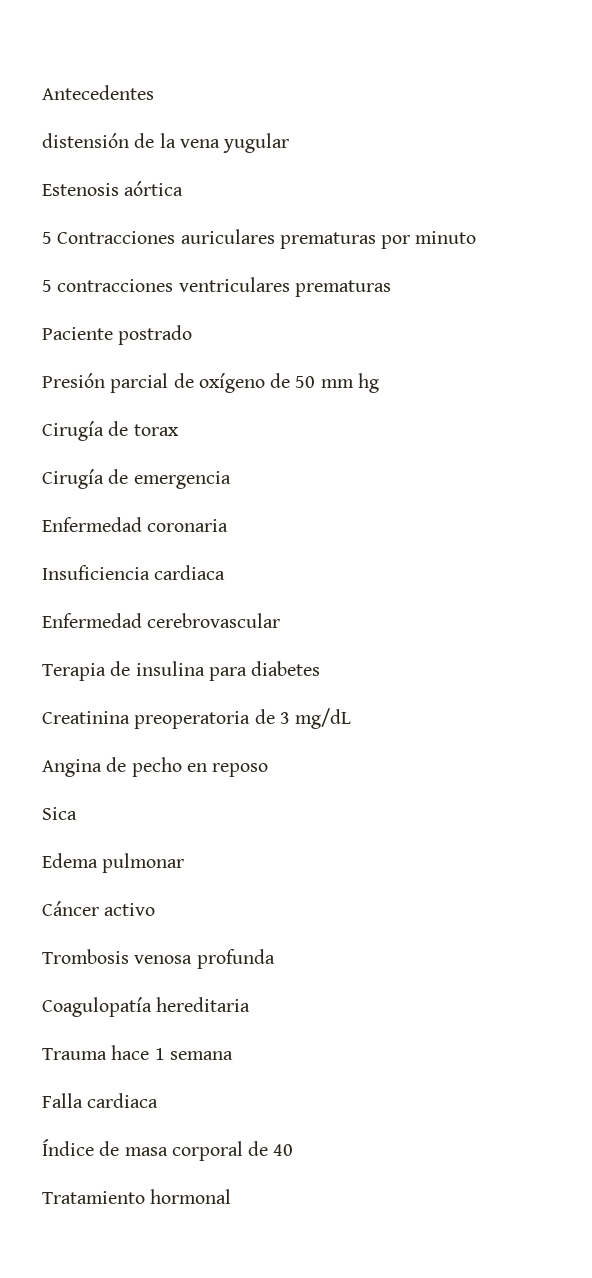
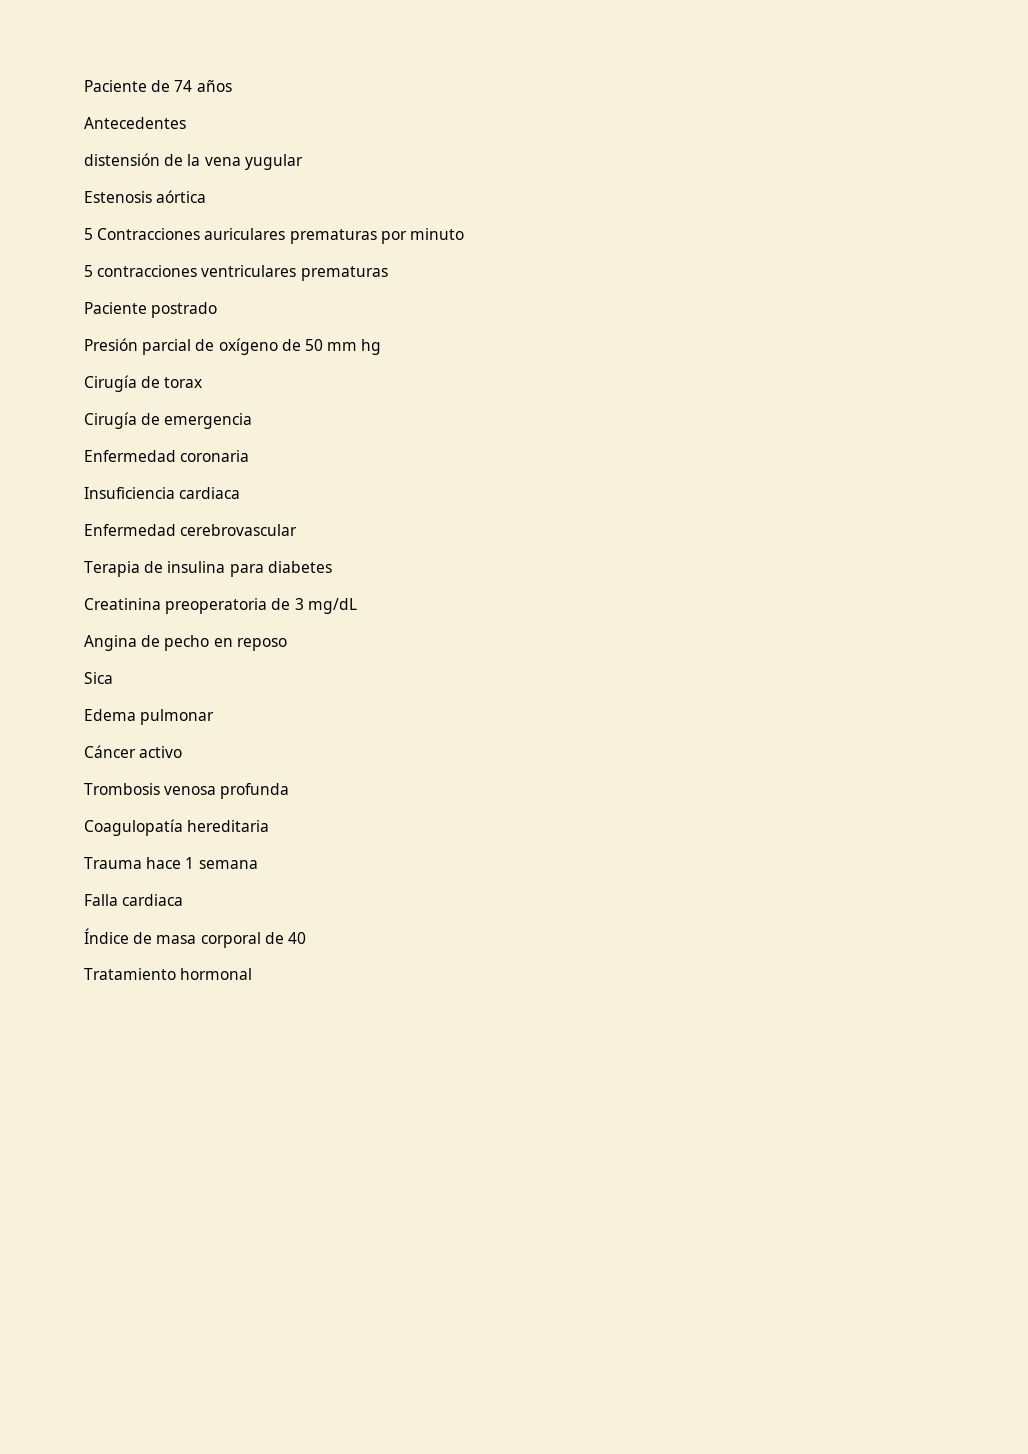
(42, 92) none -> [84,80,232,92] Paciente de 74 años //

